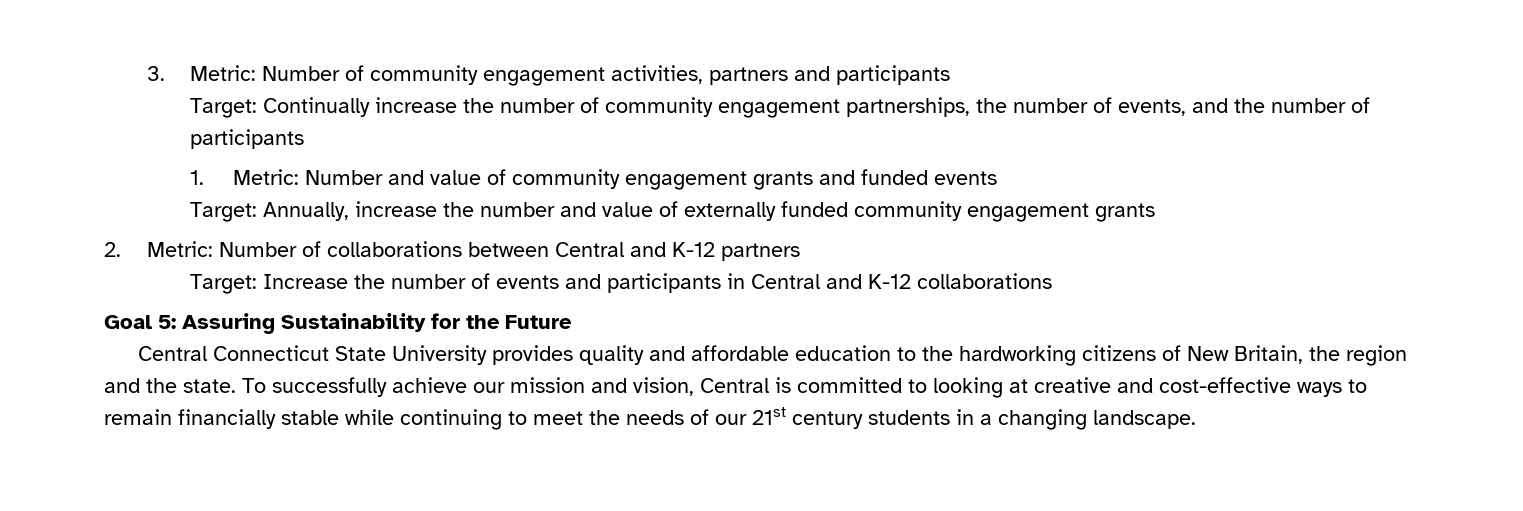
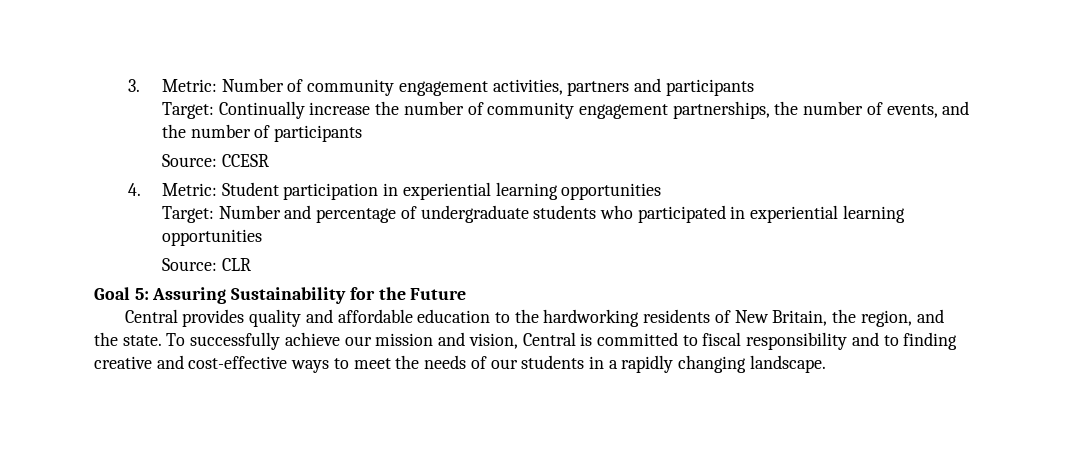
[190,169,998,190] [190,201,1156,222] [104,241,801,261] [190,273,1053,294] 1. Metric: Number and value of community engagement grants and funded events // Target: Annually, increase the number and value of externally funded community engagement grants // 2. Metric: Number of collaborations between Central and K-12 partners // Target: Increase the number of events and participants in Central and K-12 collaborations -> [161,154,269,167] [127,182,662,200] [161,205,905,223] [161,229,262,246] [161,258,251,271] Source: CCESR // 4. Metric: Student participation in experiential learning opportunities // Target: Number and percentage of undergraduate students who participated in experiential learning opportunities // Source: CLR
[212,345,487,365] Connecticut State University -> (178, 316) none
[1081,345,1156,361] citizens -> [643,309,711,323] residents
[1345,345,1407,366] region -> [860,310,912,327] region,
[933,377,1028,398] looking at -> [702,332,958,350] fiscal responsibility and to finding
[104,409,527,430] remain financially stable while continuing to -> (349, 363) none
[752,407,863,429] 21st century -> (518, 364) none
(992, 419) none -> [621,355,674,373] rapidly

